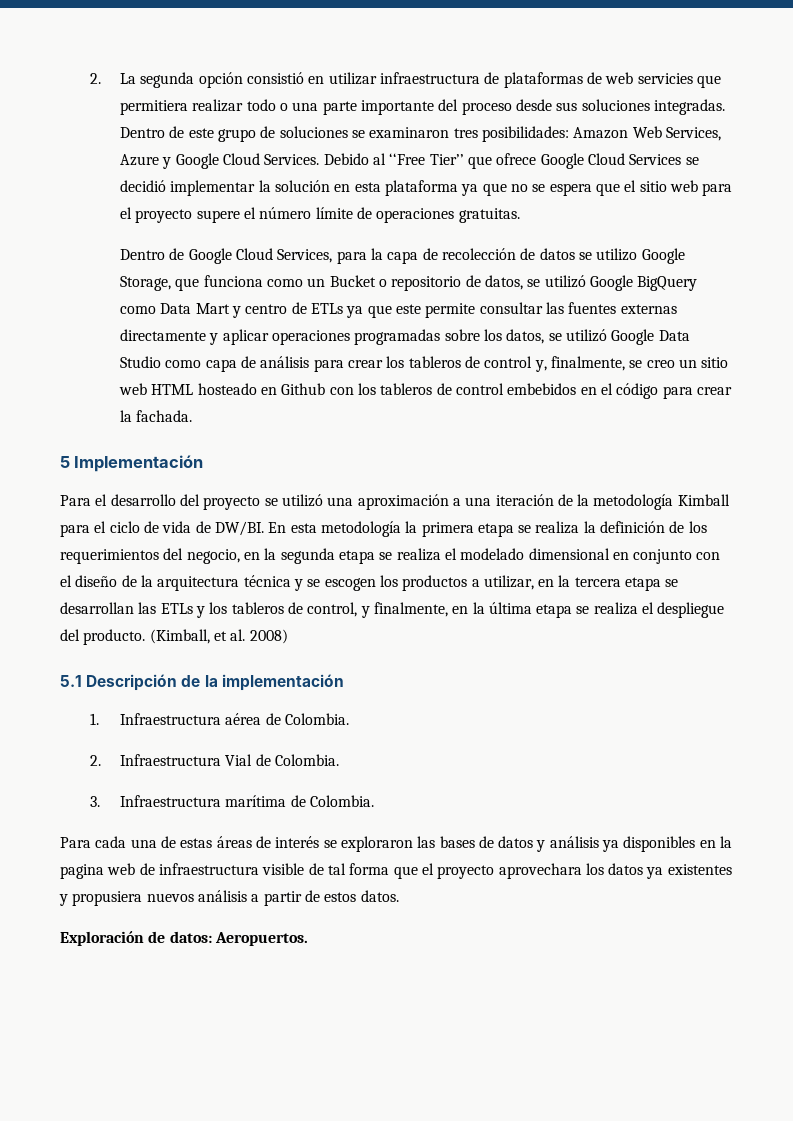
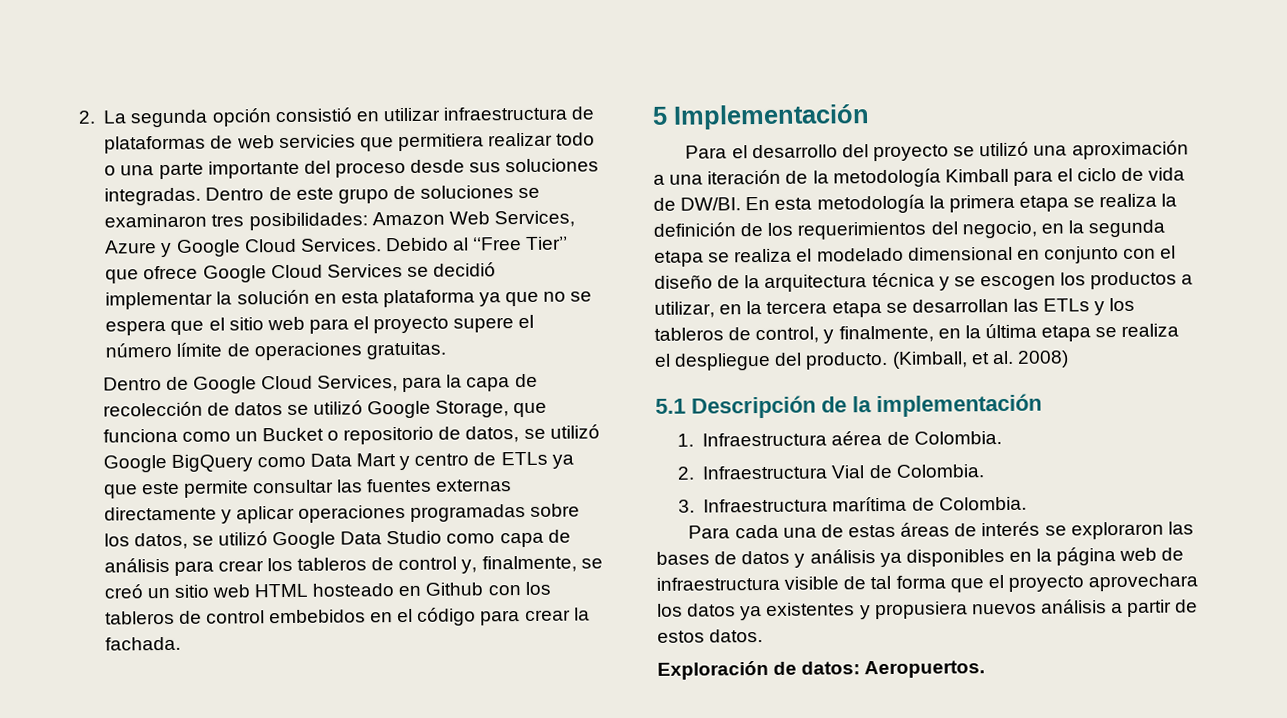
[596,248,638,261] utilizo -> [313,400,364,415] utilizó
[646,360,675,368] creo -> [103,584,143,599] creó
[60,864,104,879] pagina -> [1056,547,1117,566] página

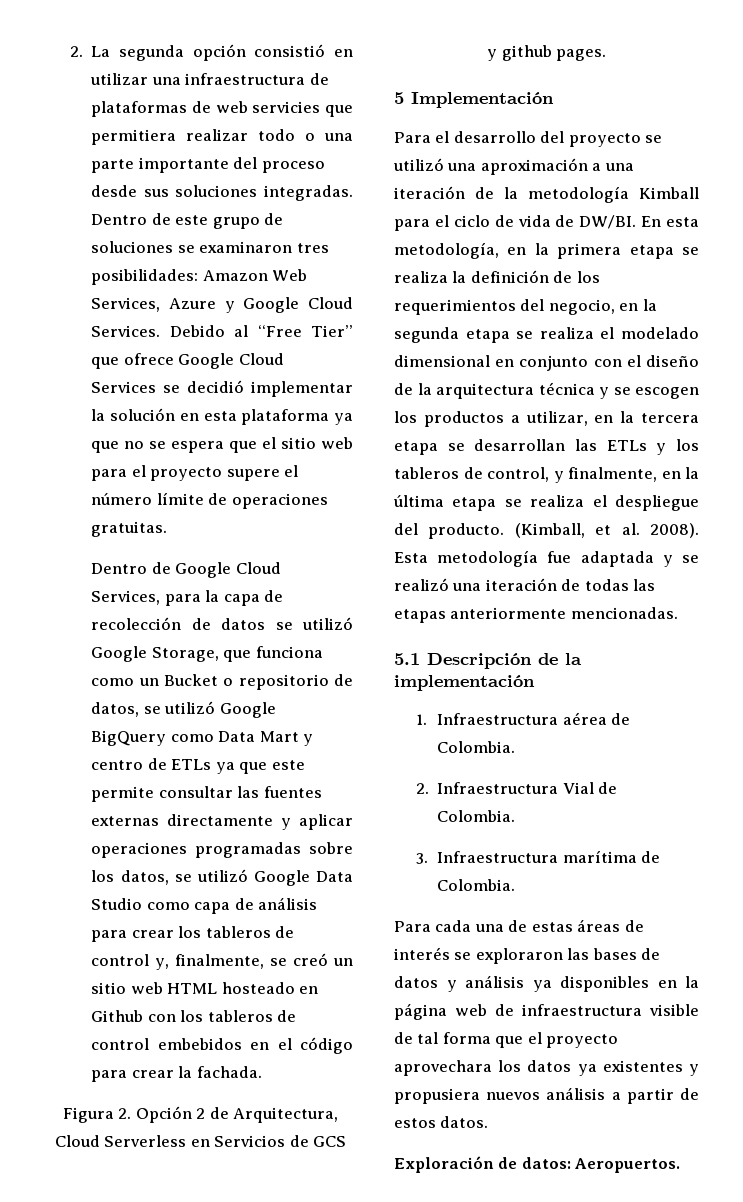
(440, 114) none -> [151,77,181,85] una
(181, 643) none -> [62,1106,339,1123] [54,1135,347,1147] [487,45,606,61] // Figura 2. Opción 2 de Arquitectura, Cloud Serverless en Servicios de GCS y github pages.
[816,194,925,214] metodología -> [394,242,527,259] metodología, en
[1016,350,1069,368] 2008) -> [650,523,699,538] [394,550,699,567] [394,578,656,591] [394,607,678,623] 2008). Esta metodología fue adaptada y se realizó una iteración de todas las etapas anteriormente mencionadas.

